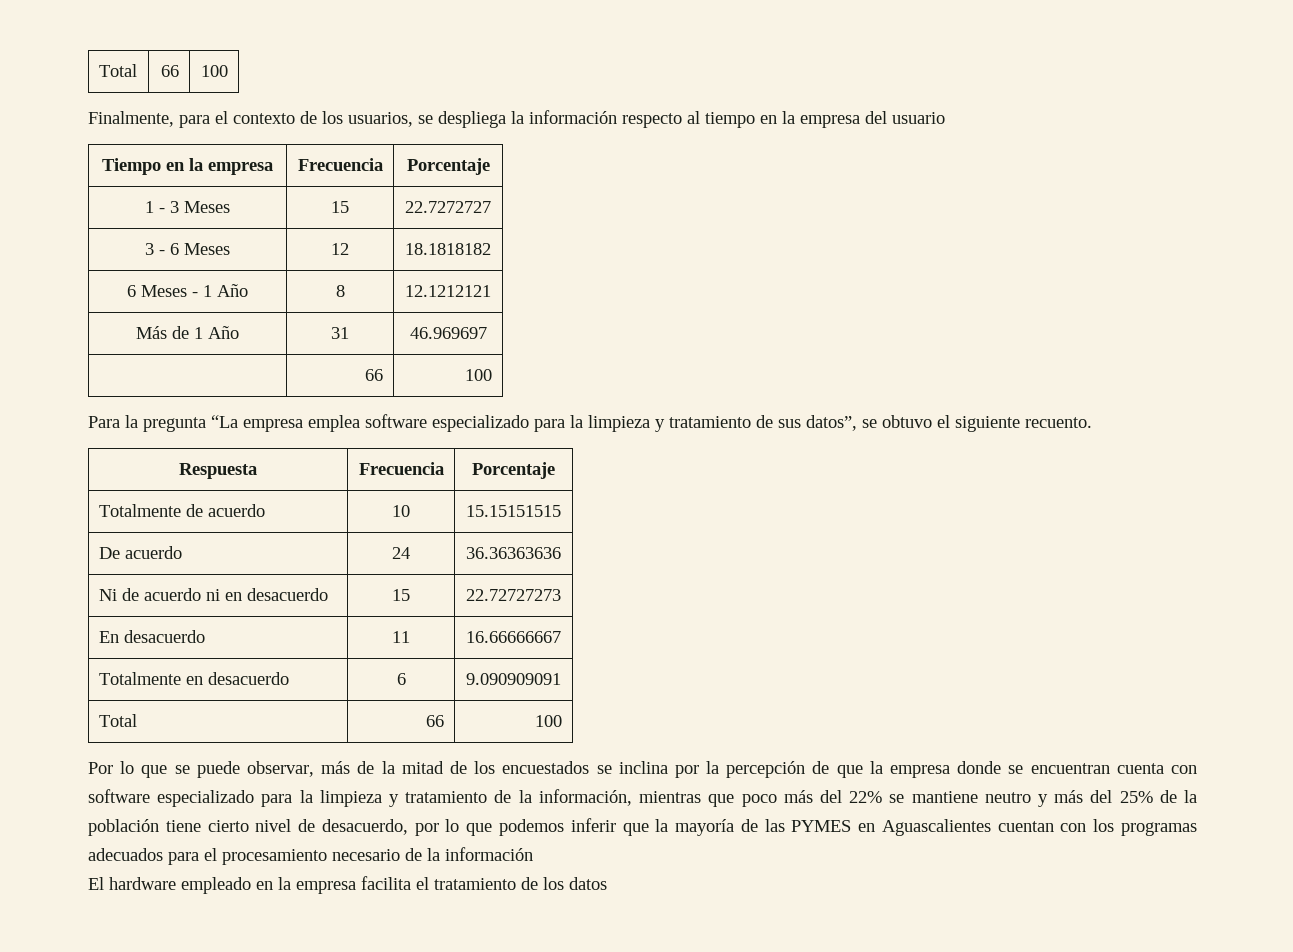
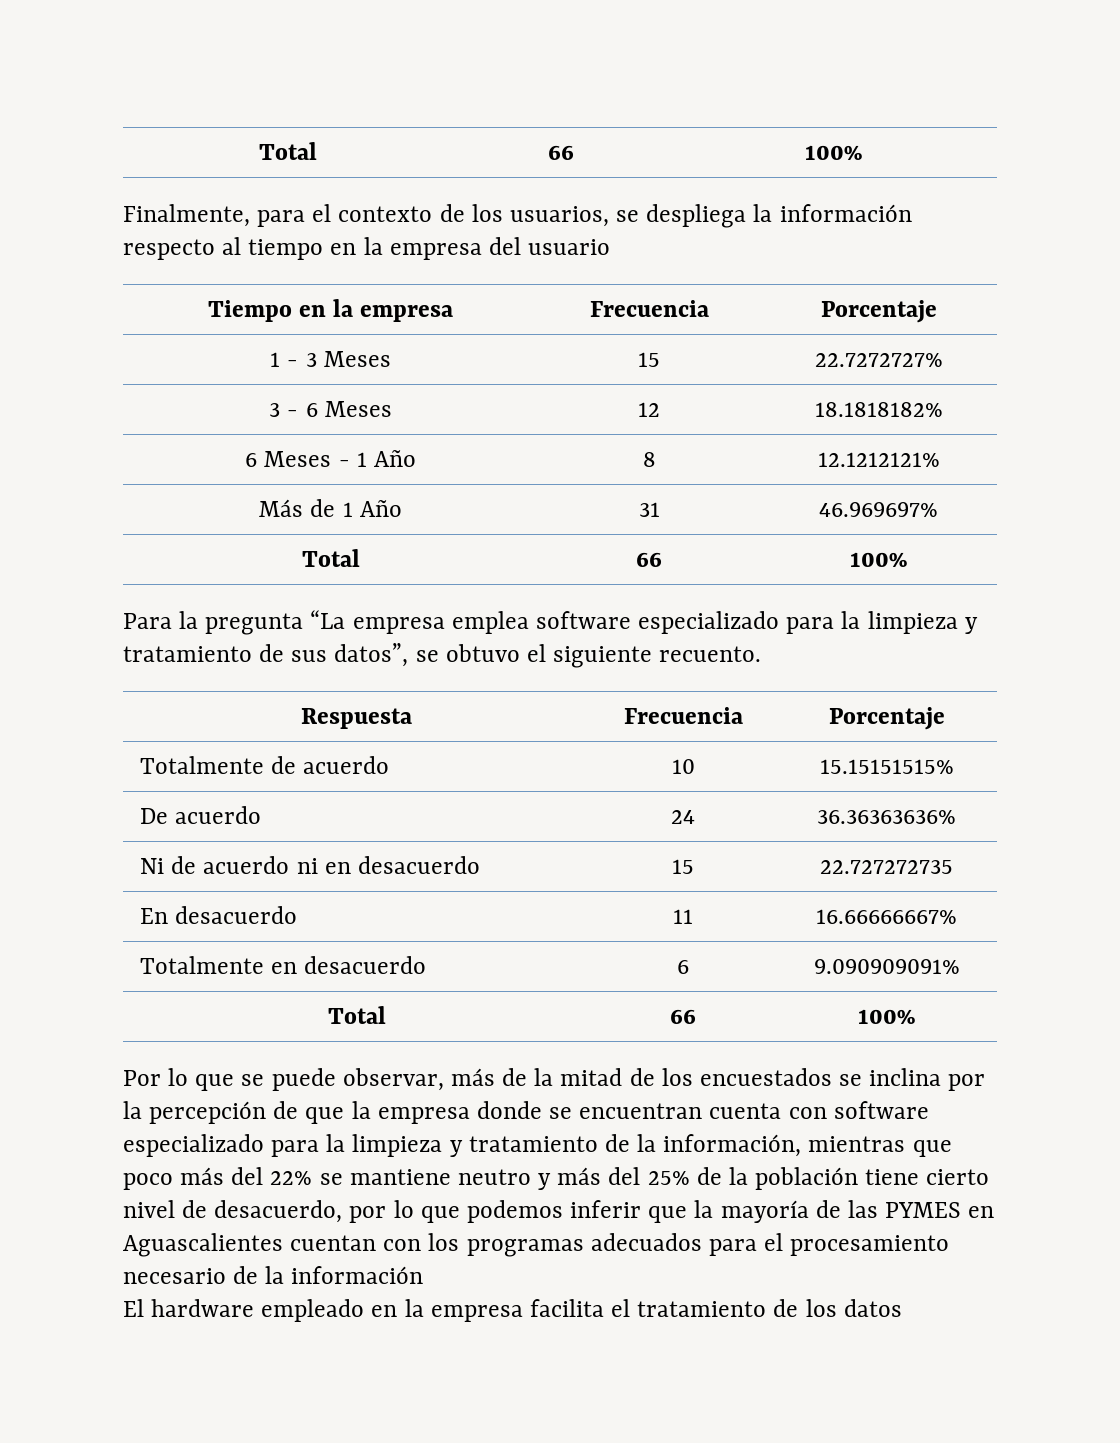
[98,64,137,77] [161,65,180,77] [201,65,229,77] Total | 66 | 100 -> [259,142,317,160] [548,145,574,160] [804,145,862,160] Total | 66 | 100%
[405,201,491,213] 22.7272727 -> [814,353,943,367] 22.7272727%
[405,243,491,255] 18.1818182 -> [814,402,943,417] 18.1818182%
[405,285,491,297] 12.1212121 -> [817,452,940,467] 12.1212121%
[409,327,487,339] [365,369,384,381] [465,369,493,381] 46.969697 // | 66 | 100 -> [819,502,938,517] [301,549,360,567] [636,552,662,567] [850,552,907,567] 46.969697% // Total | 66 | 100%
[466,505,561,517] 15.15151515 -> [819,759,954,774] 15.15151515%
[466,547,561,559] 36.36363636 -> [817,810,956,824] 36.36363636%
[466,589,561,601] 22.72727273 -> [820,860,953,874] 22.727272735
[466,631,561,643] 16.66666667 -> [816,909,957,924] 16.66666667%
[466,673,561,685] [98,714,137,727] [426,715,445,727] [535,715,563,727] 9.090909091 // Total | 66 | 100 -> [813,959,960,974] [327,1006,386,1024] [670,1009,696,1024] [858,1009,915,1024] 9.090909091% // Total | 66 | 100%

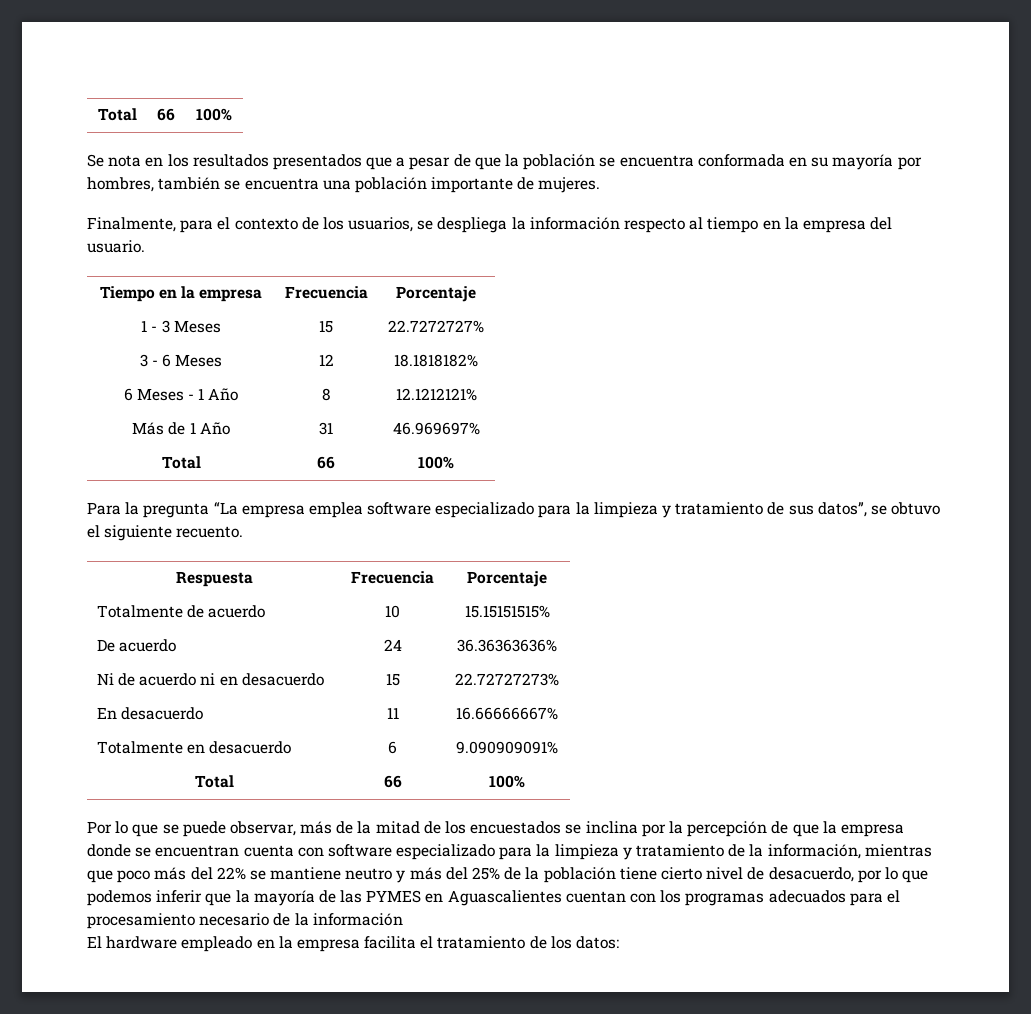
[259,142,317,160] [548,145,574,160] [804,145,862,160] Total | 66 | 100% -> [97,108,137,121] [157,108,175,121] [196,108,232,121] [87,154,922,170] [87,177,601,193] Total | 66 | 100% // Se nota en los resultados presentados que a pesar de que la población se encuentra conformada en su mayoría por hombres, también se encuentra una población importante de mujeres.
[528,239,611,255] usuario -> [87,240,145,253] usuario.
[820,860,953,874] 22.727272735 -> [455,673,559,686] 22.72727273%
[843,1299,902,1317] datos -> [576,936,620,949] datos:

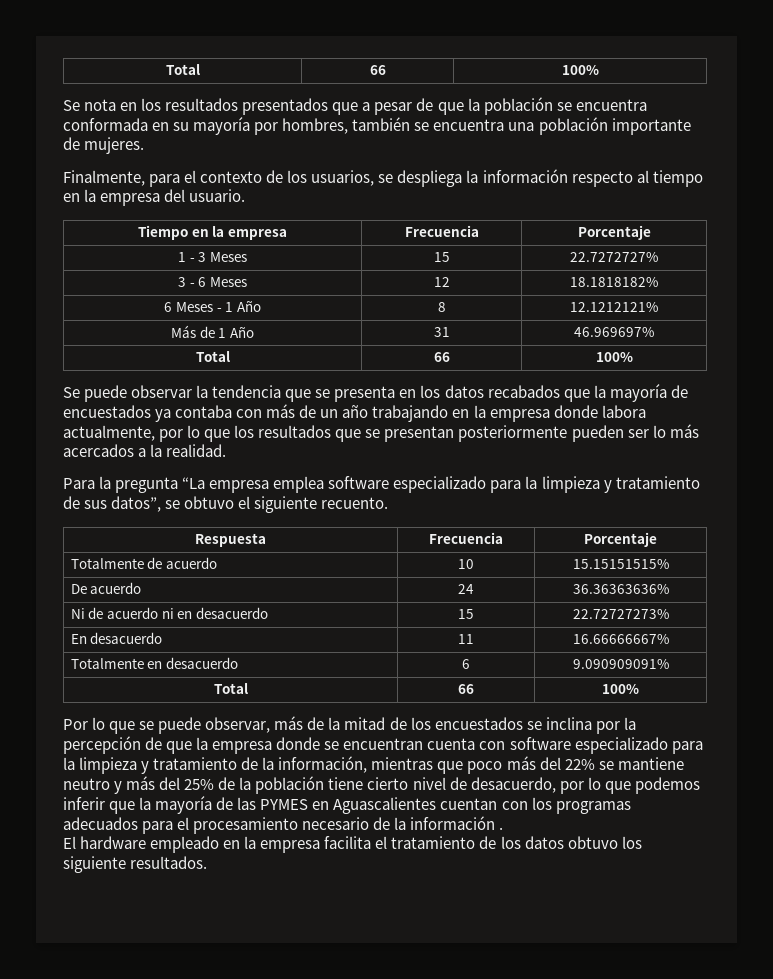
(454, 462) none -> [63,384,688,402] [63,404,646,422] [63,424,699,442] [63,444,227,457] // Se puede observar la tendencia que se presenta en los datos recabados que la mayoría de encuestados ya contaba con más de un año trabajando en la empresa donde labora actualmente, por lo que los resultados que se presentan posteriormente pueden ser lo más acercados a la realidad.
(403, 919) none -> [499,827,504,830] .
[576,936,620,949] datos: -> [524,836,642,849] [63,856,208,873] datos obtuvo los siguiente resultados.

